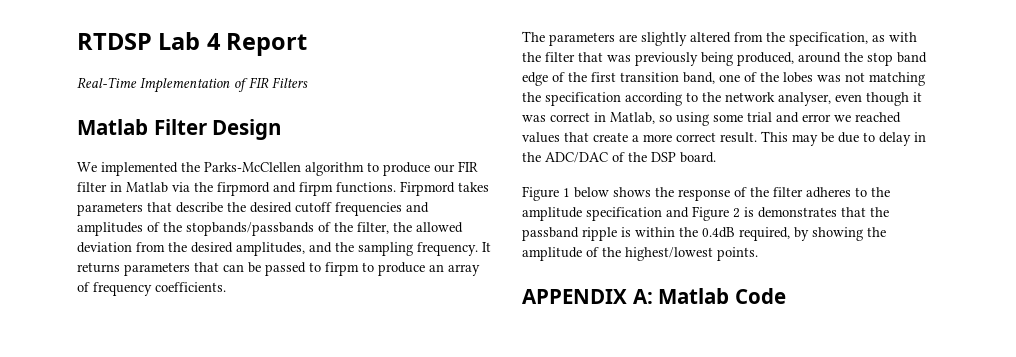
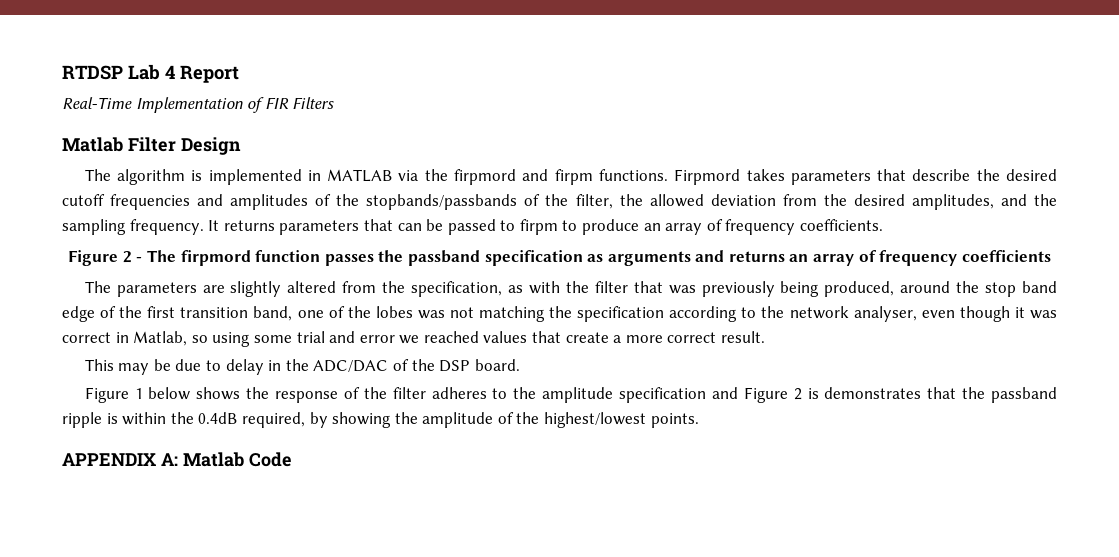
[77,161,478,176] [77,182,168,193] We implemented the Parks-McClellen algorithm to produce our FIR filter in Matlab -> [84,169,393,185] The algorithm is implemented in MATLAB
(226, 287) none -> [68,250,1051,266] // Figure 2 - The firpmord function passes the passband specification as arguments and returns an array of frequency coefficients
(757, 137) none -> (766, 337) //

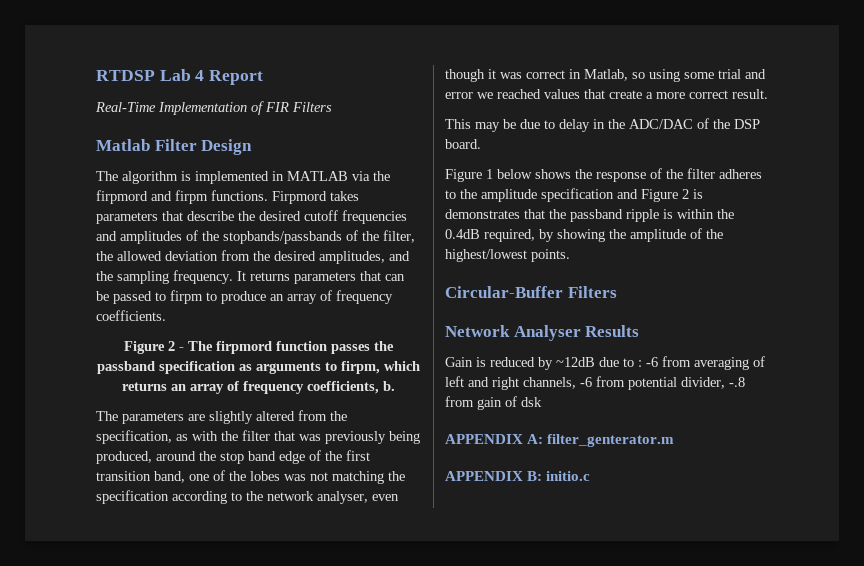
[695,250,725,262] and -> [324,361,420,374] to firpm, which
[961,250,1051,262] coefficients -> [306,381,395,394] coefficients, b.
[62,452,292,467] APPENDIX A: Matlab Code -> [445,286,617,298] [445,325,640,341] [445,356,765,370] [445,376,745,390] [445,396,542,410] [445,434,675,447] [445,471,591,481] Circular-Buffer Filters // Network Analyser Results // Gain is reduced by ~12dB due to : -6 from averaging of left and right channels, -6 from potential divider, -.8 from gain of dsk // APPENDIX A: filter_genterator.m // APPENDIX B: initio.c

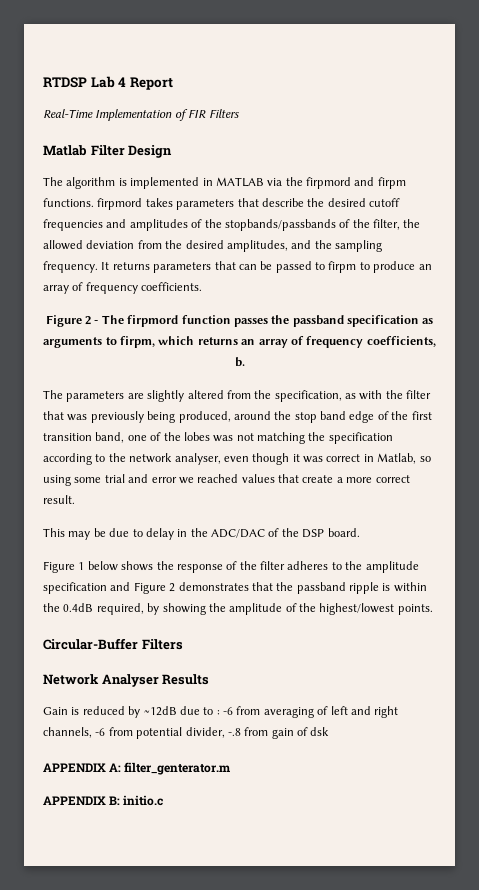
[272,191,327,204] Firpmord -> [97,198,143,210] firpmord
[693,189,703,199] is -> (176, 587) none

